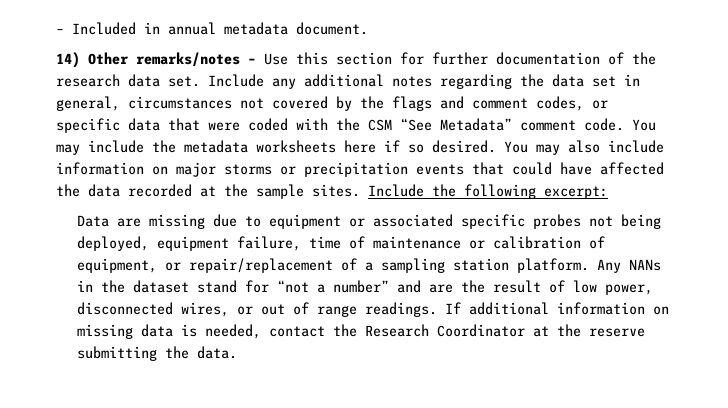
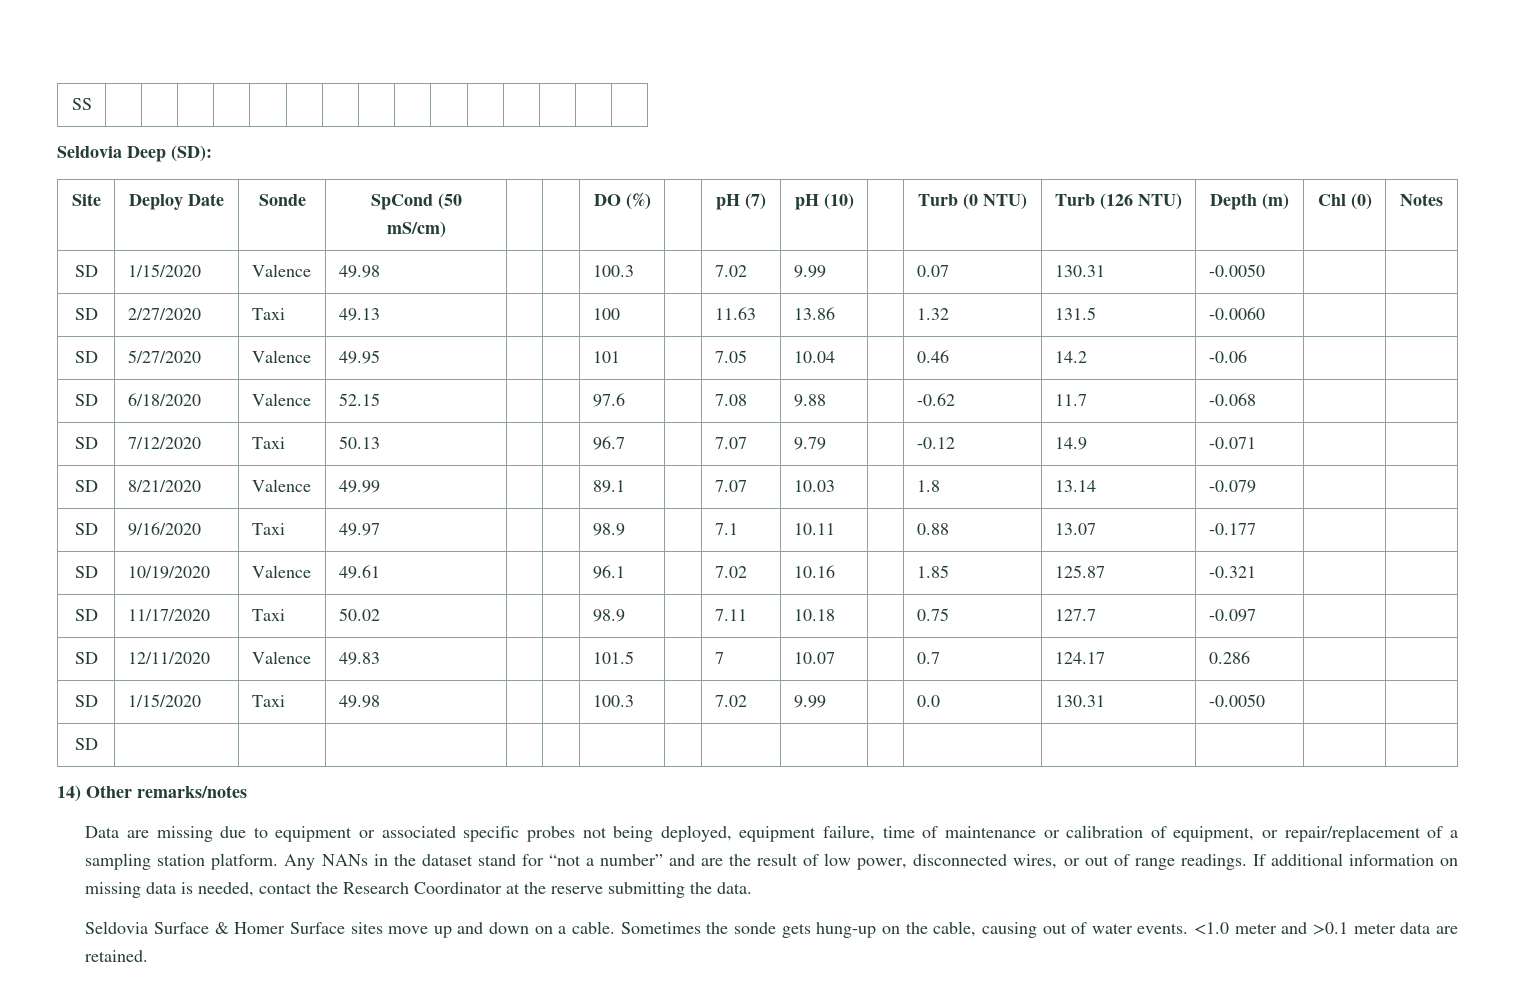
[56,22,368,35] [56,52,656,68] [56,74,640,89] [56,96,608,111] [56,118,656,133] [56,140,664,155] [56,162,664,177] [56,184,608,199] – Included in annual metadata document. // 14) Other remarks/notes – Use this section for further documentation of the research data set. Include any additional notes regarding the data set in general, circumstances not covered by the flags and comment codes, or specific data that were coded with the CSM “See Metadata” comment code. You may include the metadata worksheets here if so desired. You may also include information on major storms or precipitation events that could have affected the data recorded at the sample sites. Include the following excerpt: -> [71,98,92,110] [57,145,212,162] [71,193,101,206] [129,193,224,210] [258,194,306,206] [370,193,462,210] [386,221,446,238] [593,192,651,210] [716,193,766,210] [794,193,854,210] [918,193,1027,210] [1055,193,1182,210] [1210,193,1289,210] [1317,193,1372,210] [1400,193,1443,206] [74,265,98,277] [127,264,201,277] [251,264,311,277] [338,265,380,278] [592,265,634,277] [714,265,747,277] [793,265,826,278] [916,265,949,277] [1054,265,1105,277] [1208,264,1265,277] [74,308,98,320] [127,308,201,320] [251,308,285,320] [338,308,380,321] [592,308,620,320] [714,307,756,320] [793,307,835,320] [916,308,949,320] [1054,307,1096,320] [1208,307,1265,320] [74,351,98,363] [127,350,201,363] [251,350,311,363] [338,350,380,364] [592,351,620,363] [714,350,747,363] [793,351,835,363] [916,350,949,363] [1054,351,1087,363] [1208,350,1247,363] [74,394,98,406] [127,393,201,406] [251,393,311,406] [338,393,380,406] [592,393,625,407] [714,394,747,406] [793,394,826,407] [916,393,955,406] [1054,394,1087,406] [1208,393,1256,406] [74,437,98,449] [127,437,201,449] [251,437,285,449] [338,436,380,449] [592,436,625,450] [714,437,747,449] [793,437,826,450] [916,437,955,449] [1054,437,1087,450] [1208,437,1256,449] [74,480,98,492] [127,480,201,492] [251,479,311,492] [338,480,380,493] [592,480,625,493] [714,480,747,492] [793,480,835,492] [916,480,940,492] [1054,480,1096,492] [1208,480,1256,493] [74,523,98,535] [127,522,201,536] [251,523,285,535] [338,523,380,536] [592,523,625,536] [714,523,738,535] [793,523,835,535] [916,523,949,535] [1054,523,1096,535] [1208,523,1256,535] [74,566,98,578] [127,566,210,579] [251,565,311,578] [338,565,380,579] [592,565,625,579] [714,566,747,578] [793,565,835,578] [916,565,949,578] [1054,565,1105,578] [1208,566,1256,578] [74,609,98,621] [127,609,210,621] [251,609,285,621] [338,608,380,621] [592,609,625,622] [714,609,747,621] [793,609,835,621] [916,608,949,621] [1054,609,1096,621] [1208,609,1256,622] [74,652,98,664] [127,652,210,664] [251,651,311,664] [338,652,380,665] [592,651,634,664] [714,652,724,664] [793,652,835,664] [916,652,940,664] [1054,652,1105,664] [1208,651,1250,664] [74,695,98,707] [127,694,201,707] [251,695,285,707] [338,695,380,708] [592,695,634,707] [714,695,747,707] [793,695,826,708] [916,695,940,707] [1054,695,1105,707] [1208,694,1265,707] [74,738,98,750] [57,785,247,802] SS | | | | | | | | | | | | | | | // Seldovia Deep (SD): // Site | Deploy Date | Sonde | SpCond (50 mS/cm) | | | DO (%) | | pH (7) | pH (10) | | Turb (0 NTU) | Turb (126 NTU) | Depth (m) | Chl (0) | Notes // SD | 1/15/2020 | Valence | 49.98 | | | 100.3 | | 7.02 | 9.99 | | 0.07 | 130.31 | -0.0050 | | // SD | 2/27/2020 | Taxi | 49.13 | | | 100 | | 11.63 | 13.86 | | 1.32 | 131.5 | -0.0060 | | // SD | 5/27/2020 | Valence | 49.95 | | | 101 | | 7.05 | 10.04 | | 0.46 | 14.2 | -0.06 | | // SD | 6/18/2020 | Valence | 52.15 | | | 97.6 | | 7.08 | 9.88 | | -0.62 | 11.7 | -0.068 | | // SD | 7/12/2020 | Taxi | 50.13 | | | 96.7 | | 7.07 | 9.79 | | -0.12 | 14.9 | -0.071 | | // SD | 8/21/2020 | Valence | 49.99 | | | 89.1 | | 7.07 | 10.03 | | 1.8 | 13.14 | -0.079 | | // SD | 9/16/2020 | Taxi | 49.97 | | | 98.9 | | 7.1 | 10.11 | | 0.88 | 13.07 | -0.177 | | // SD | 10/19/2020 | Valence | 49.61 | | | 96.1 | | 7.02 | 10.16 | | 1.85 | 125.87 | -0.321 | | // SD | 11/17/2020 | Taxi | 50.02 | | | 98.9 | | 7.11 | 10.18 | | 0.75 | 127.7 | -0.097 | | // SD | 12/11/2020 | Valence | 49.83 | | | 101.5 | | 7 | 10.07 | | 0.7 | 124.17 | 0.286 | | // SD | 1/15/2020 | Taxi | 49.98 | | | 100.3 | | 7.02 | 9.99 | | 0.0 | 130.31 | -0.0050 | | // SD | | | | | | | | | | | | | | | // 14) Other remarks/notes
(237, 352) none -> [85,921,1459,938] [85,950,149,962] // Seldovia Surface & Homer Surface sites move up and down on a cable. Sometimes the sonde gets hung-up on the cable, causing out of water events. <1.0 meter and >0.1 meter data are retained.

